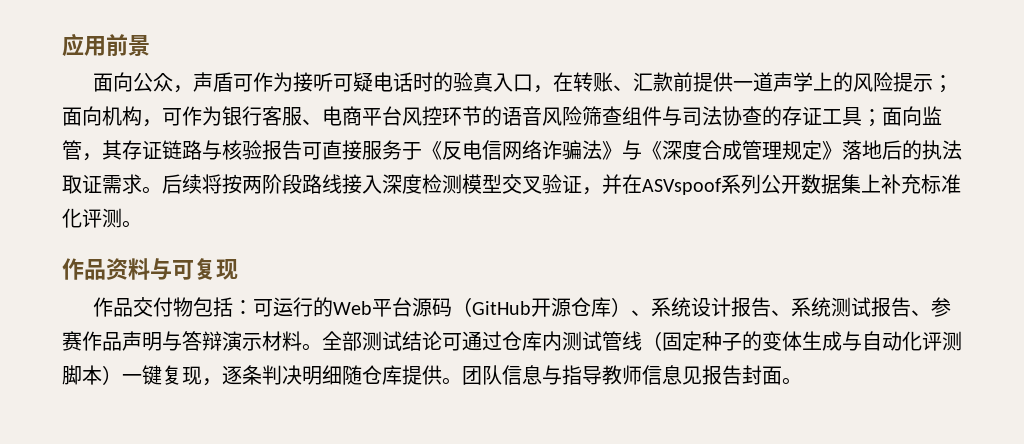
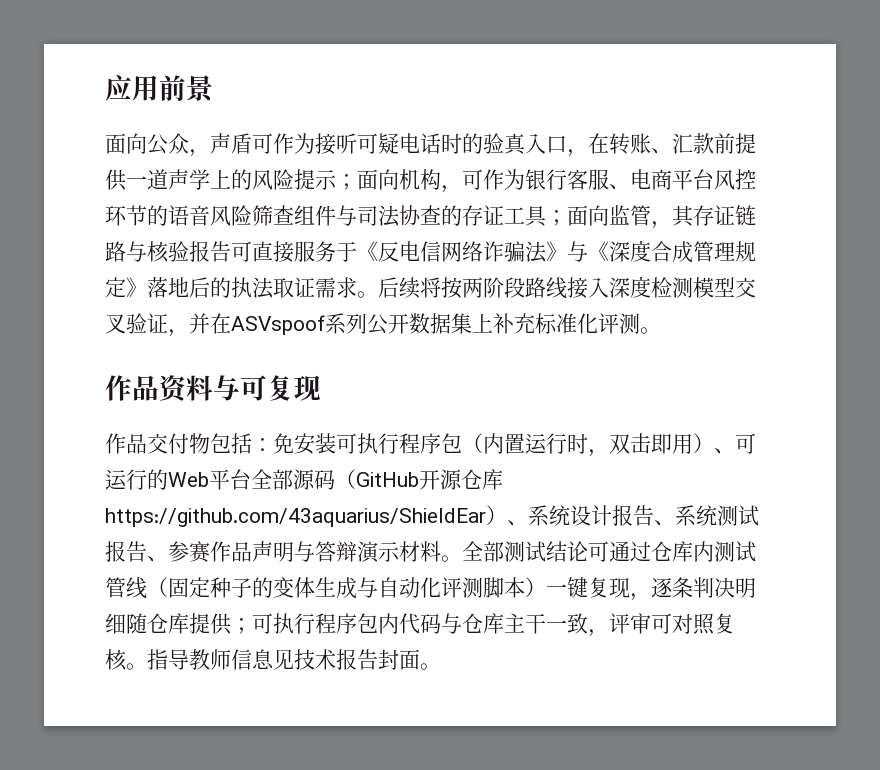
(253, 307) none -> [273,433,735,457] 免安装可执行程序包（内置运行时，双击即用）、
(412, 307) none -> [251,469,293,490] 全部
(611, 307) none -> [105,508,486,527] https://github.com/43aquarius/ShieldEar
[442,365,562,385] 。团队信息与 -> [231,613,735,637] [105,649,147,671] ；可执行程序包内代码与仓库主干一致，评审可对照复核。
(702, 375) none -> [294,649,336,670] 技术

